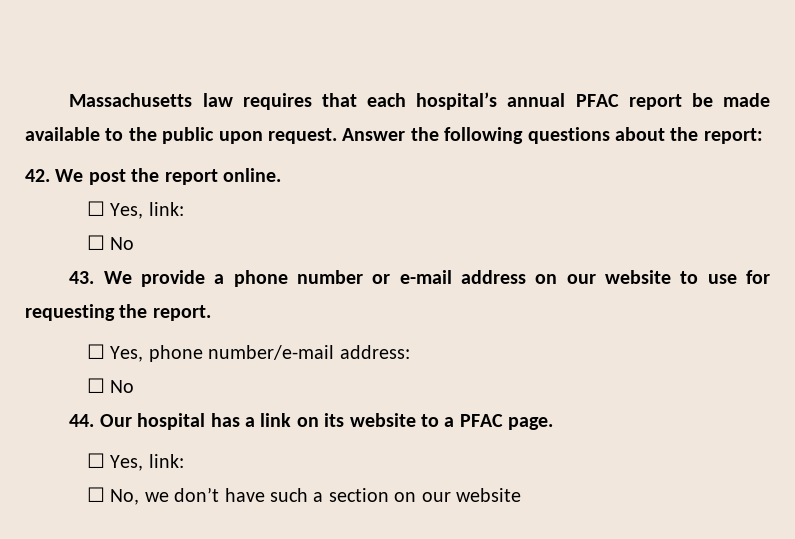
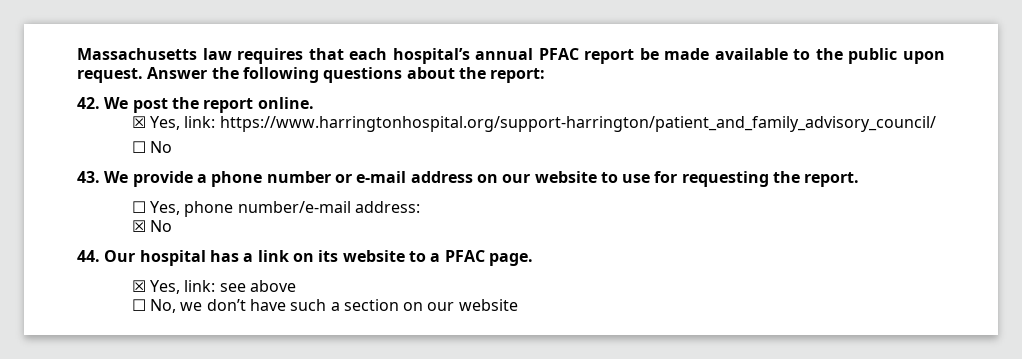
[86,201,184,219] ☐ Yes, link: -> [131,116,936,132] ☒ Yes, link: https://www.harringtonhospital.org/support-harrington/patient_and_family_advisory_council/
[86,378,105,393] ☐ -> [131,220,146,232] ☒
[86,453,184,471] ☐ Yes, link: -> [131,280,296,294] ☒ Yes, link: see above

